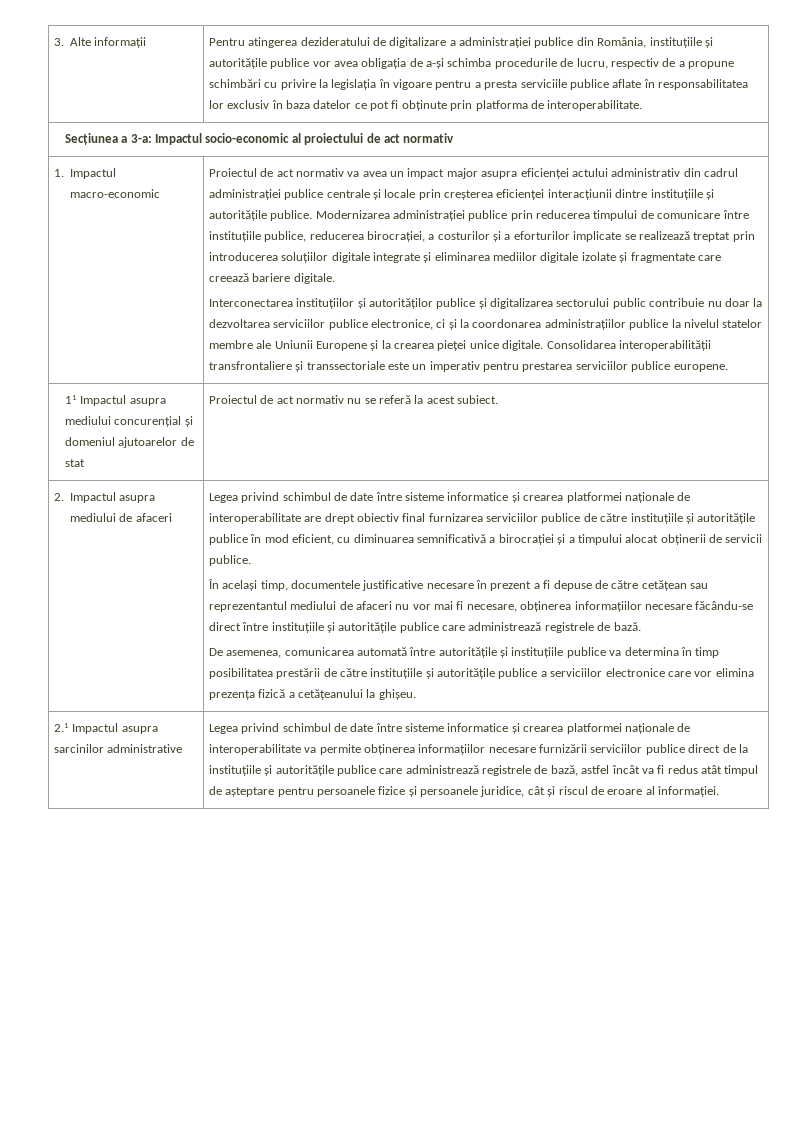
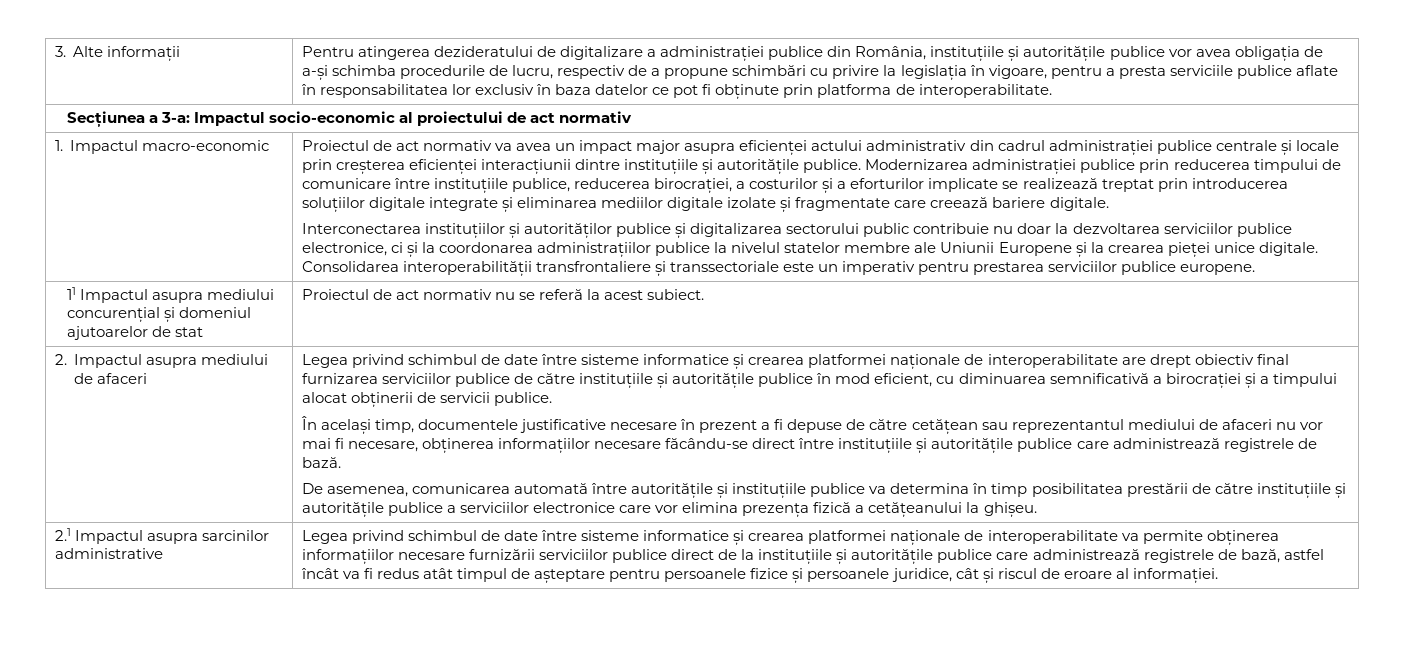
[393,79,433,90] vigoare -> [988,65,1047,79] vigoare,

